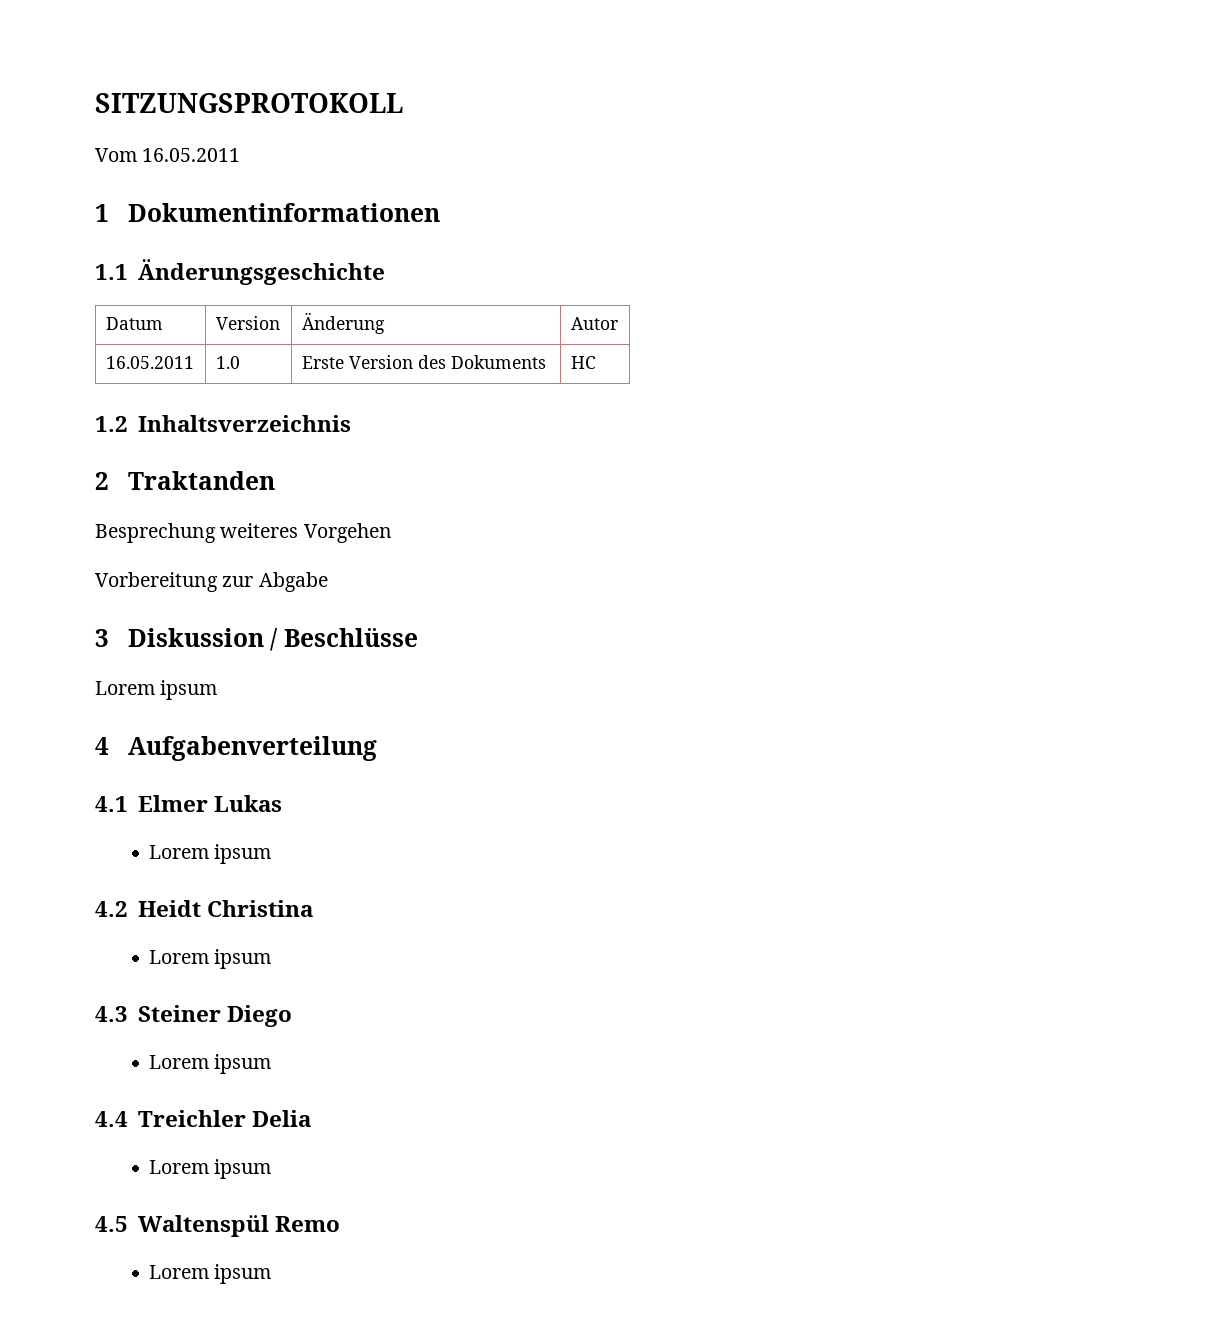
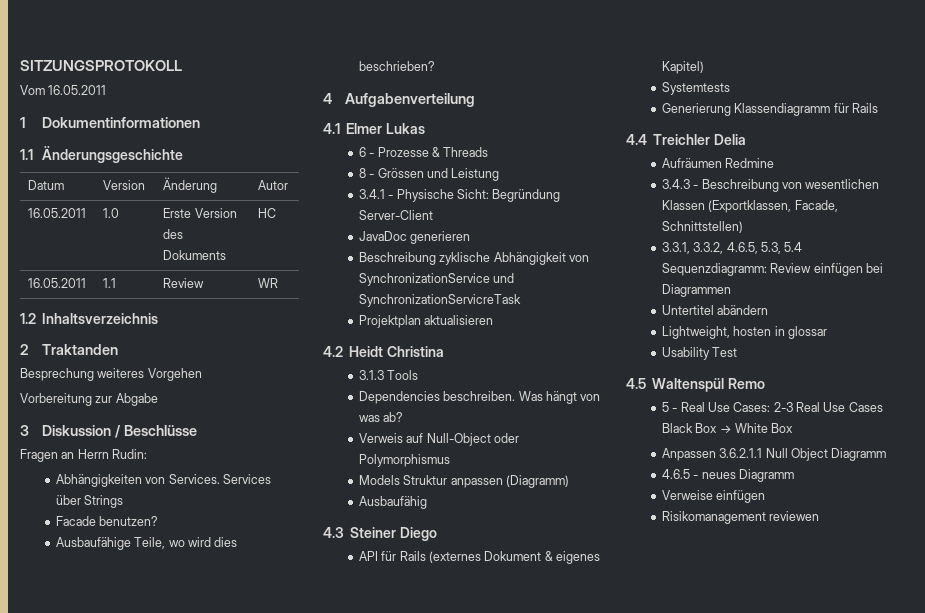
(596, 362) none -> [28,278,87,288] [103,278,117,288] [163,278,205,288] [258,278,279,288] // 16.05.2011 | 1.1 | Review | WR
[95,680,218,700] Lorem ipsum -> [20,449,148,462] [55,474,271,487] [55,495,124,508] [55,516,159,526] [55,537,238,550] [358,61,435,71] Fragen an Herrn Rudin: // Abhängigkeiten von Services. Services über Strings // Facade benutzen? // Ausbaufähige Teile, wo wird dies beschrieben?
[149,844,272,864] [95,900,313,917] [149,949,272,969] [95,1005,292,1027] [149,1054,272,1074] [95,1110,311,1127] [149,1159,272,1179] [95,1215,340,1237] [149,1264,272,1284] Lorem ipsum // 4.2 Heidt Christina // Lorem ipsum // 4.3 Steiner Diego // Lorem ipsum // 4.4 Treichler Delia // Lorem ipsum // 4.5 Waltenspül Remo // Lorem ipsum -> [358,147,489,157] [358,168,500,181] [358,189,561,202] [358,210,433,220] [358,231,471,244] [358,252,589,265] [358,273,515,286] [358,294,521,307] [358,315,494,328] [323,346,445,357] [358,370,419,380] [358,391,601,404] [358,412,404,422] [358,433,519,446] [358,454,450,467] [358,475,569,488] [358,496,427,509] [323,527,438,541] [358,551,601,564] [661,61,704,74] [661,82,730,95] [661,103,878,116] [626,134,747,145] [661,158,775,168] [661,179,880,192] [661,200,838,213] [661,221,743,233] [661,242,803,254] [661,263,883,276] [661,284,731,297] [661,305,769,315] [661,326,827,339] [661,347,738,360] [626,378,766,392] [661,402,883,412] [661,423,794,433] [661,448,887,461] [661,469,794,482] [661,490,766,503] [661,511,820,524] 6 - Prozesse & Threads // 8 - Grössen und Leistung // 3.4.1 - Physische Sicht: Begründung Server-Client // JavaDoc generieren // Beschreibung zyklische Abhängigkeit von SynchronizationService und SynchronizationServicreTask // Projektplan aktualisieren // 4.2 Heidt Christina // 3.1.3 Tools // Dependencies beschreiben. Was hängt von was ab? // Verweis auf Null-Object oder Polymorphismus // Models Struktur anpassen (Diagramm) // Ausbaufähig // 4.3 Steiner Diego // API für Rails (externes Dokument & eigenes Kapitel) // Systemtests // Generierung Klassendiagramm für Rails // 4.4 Treichler Delia // Aufräumen Redmine // 3.4.3 - Beschreibung von wesentlichen Klassen (Exportklassen, Facade, Schnittstellen) // 3.3.1, 3.3.2, 4.6.5, 5.3, 5.4 Sequenzdiagramm: Review einfügen bei Diagrammen // Untertitel abändern // Lightweight, hosten in glossar // Usability Test // 4.5 Waltenspül Remo // 5 - Real Use Cases: 2-3 Real Use Cases Black Box → White Box // Anpassen 3.6.2.1.1 Null Object Diagramm // 4.6.5 - neues Diagramm // Verweise einfügen // Risikomanagement reviewen

